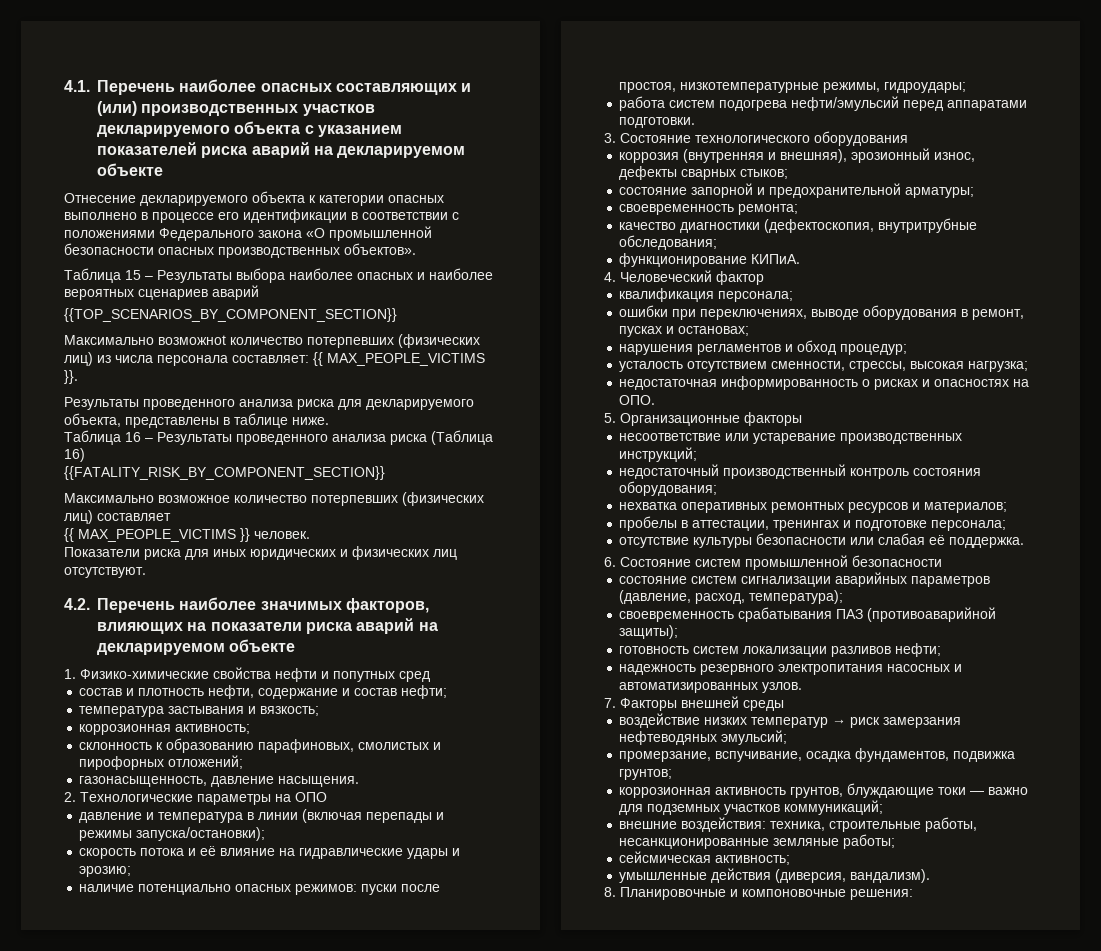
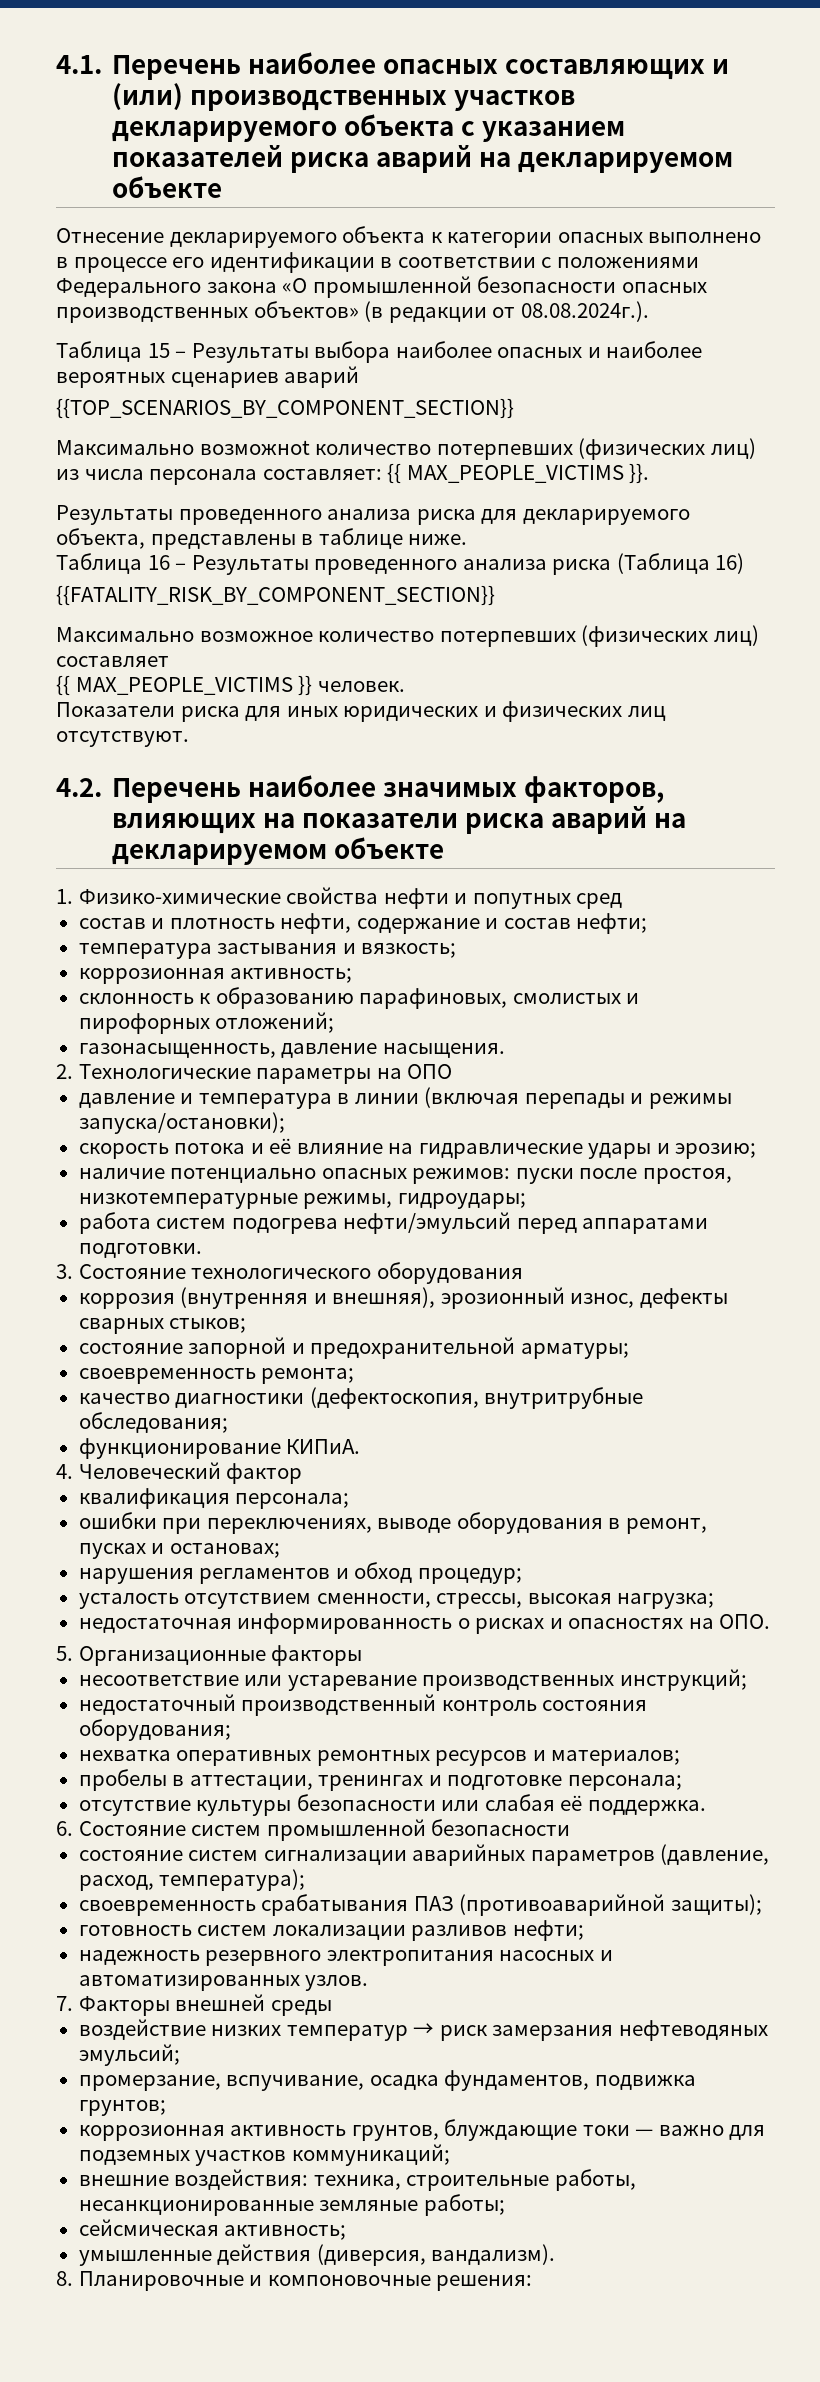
[344,243,416,255] объектов». -> [253,301,649,323] объектов» (в редакции от 08.08.2024г.).

